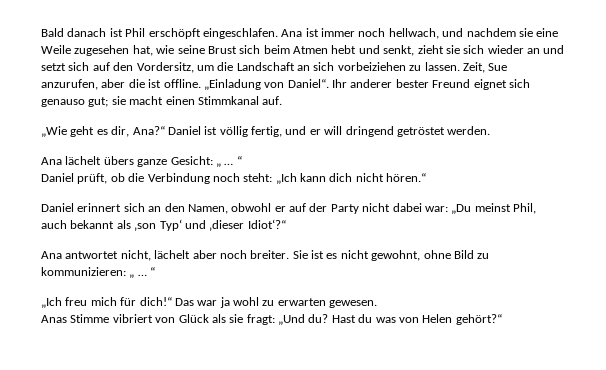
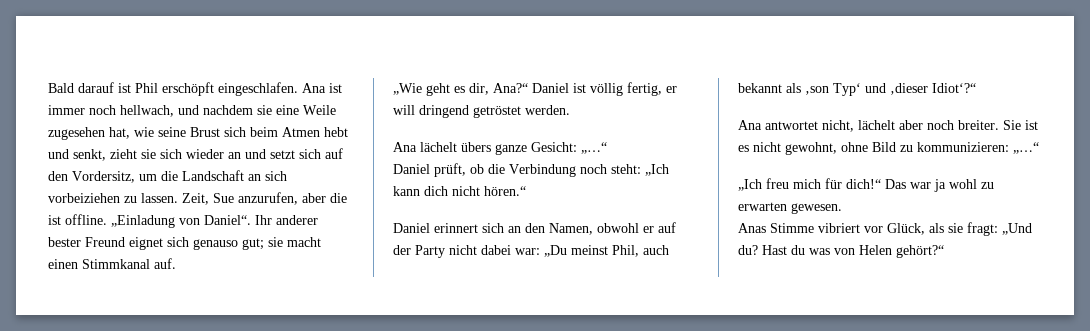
[67,28,107,37] danach -> [78,82,114,93] darauf
[285,126,307,135] und -> (662, 89) none
[215,156,242,167] „ … “ -> [581,142,607,154] „…“
[129,267,156,278] „ … “ -> [1013,142,1039,154] „…“
[155,314,209,323] von Glück -> [864,223,925,235] vor Glück,

